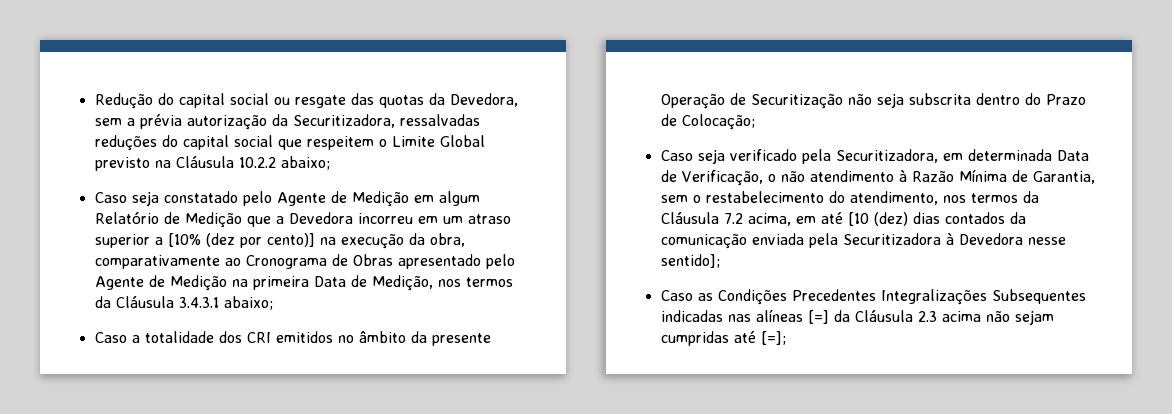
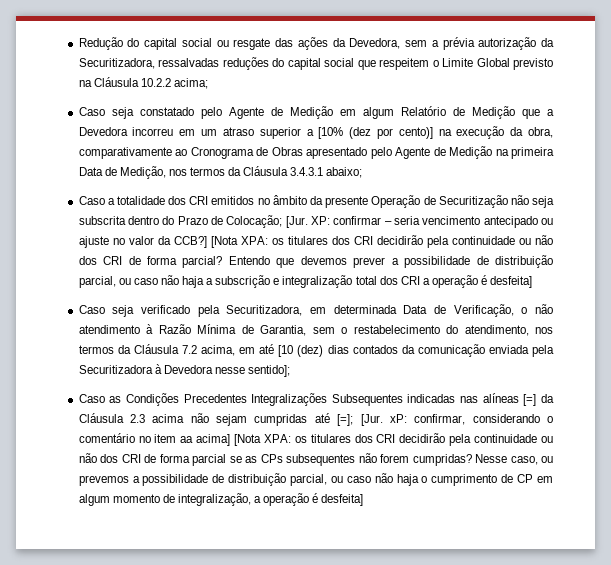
[378,95,424,108] quotas -> [297,37,328,50] ações
[280,156,330,170] abaixo; -> [173,78,208,89] acima;
(755, 122) none -> [285,216,554,228] [78,235,553,248] [78,255,553,268] [78,275,533,288] [Jur. XP: confirmar – seria vencimento antecipado ou ajuste no valor da CCB?] [Nota XPA: os titulares dos CRI decidirão pela continuidade ou não dos CRI de forma parcial? Entendo que devemos prever a possibilidade de distribuição parcial, ou caso não haja a subscrição e integralização total dos CRI a operação é desfeita]
(786, 338) none -> [360,414,554,426] [78,433,554,446] [78,453,553,466] [78,473,554,486] [78,493,364,506] [Jur. xP: confirmar, considerando o comentário no item aa acima] [Nota XPA: os titulares dos CRI decidirão pela continuidade ou não dos CRI de forma parcial se as CPs subsequentes não forem cumpridas? Nesse caso, ou prevemos a possibilidade de distribuição parcial, ou caso não haja o cumprimento de CP em algum momento de integralização, a operação é desfeita]

